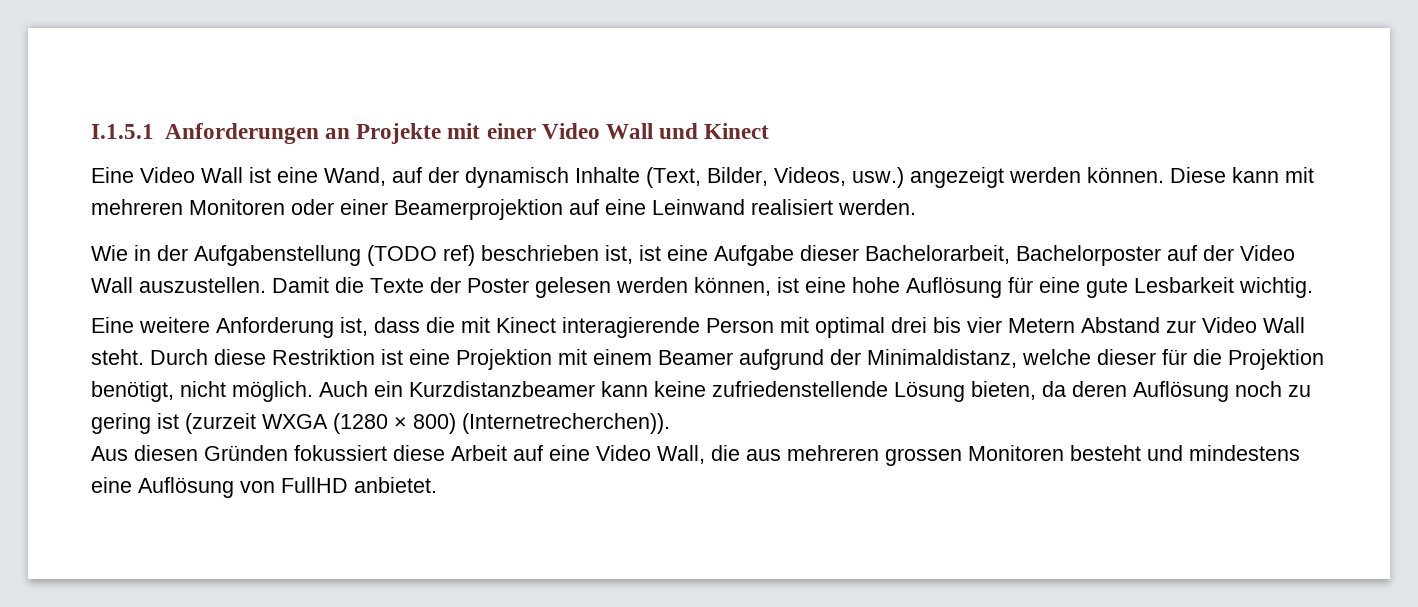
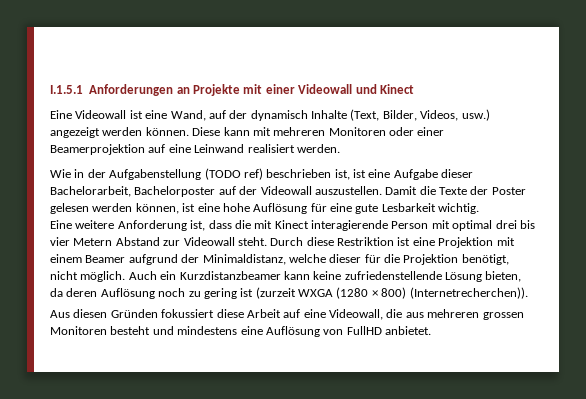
[541,123,654,139] Video Wall -> [298,84,353,94] Videowall
[140,167,243,183] Video Wall -> [75,110,127,119] Videowall
[1240,245,1295,261] [91,277,133,293] Video Wall -> [260,186,312,195] Videowall
[1202,317,1305,333] Video Wall -> [183,237,235,246] Videowall
[596,445,705,464] Video Wall, -> [329,309,383,320] Videowall,

